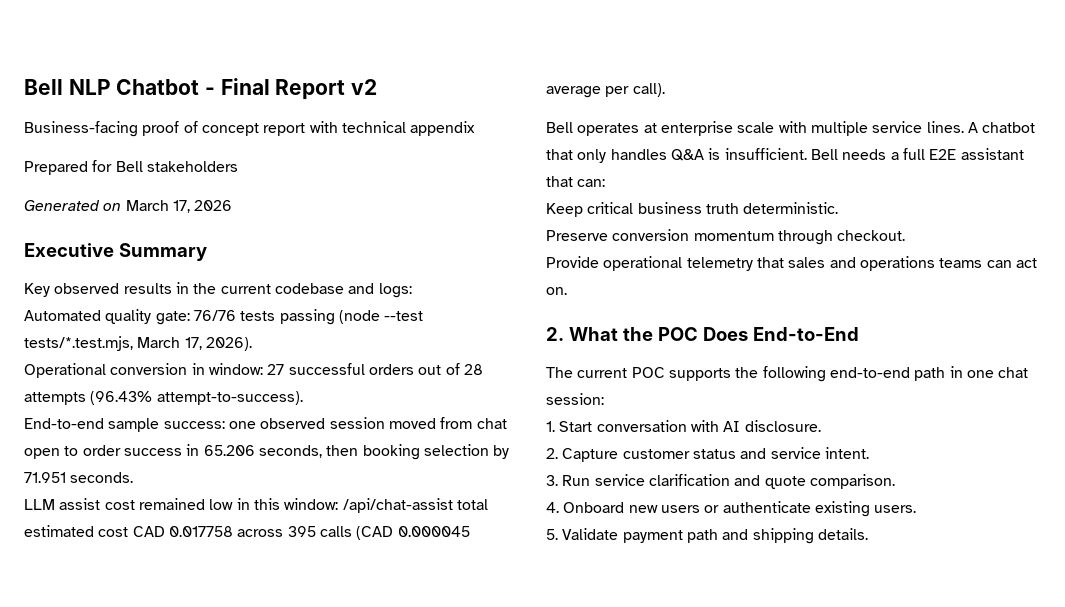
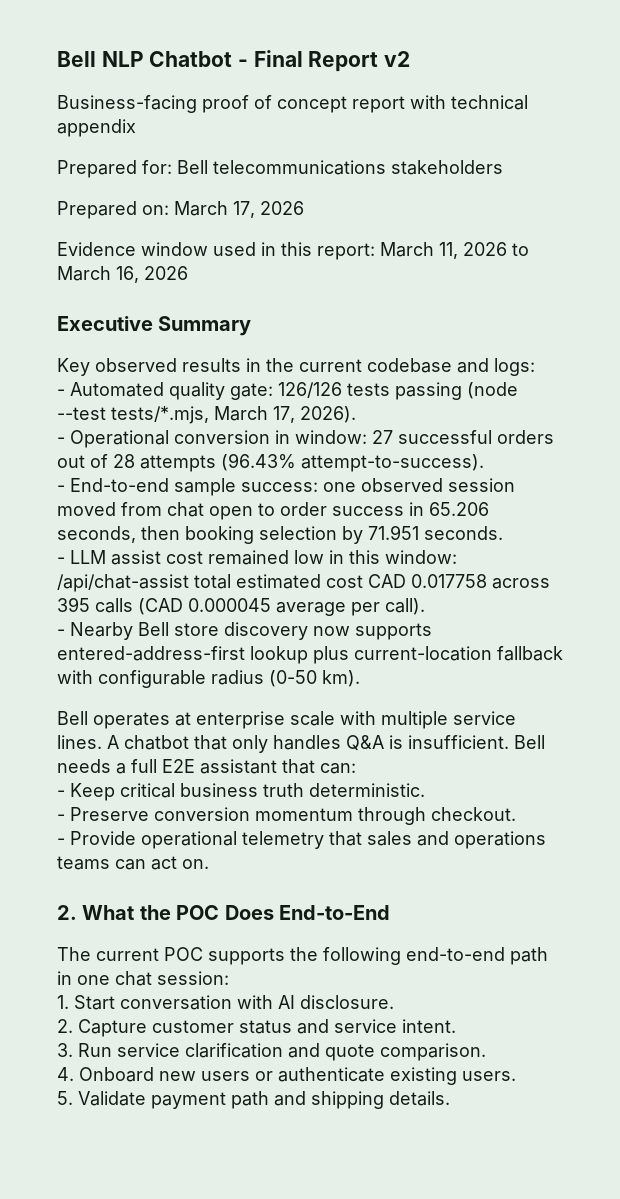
[92,160,143,172] for Bell -> [142,160,386,175] for: Bell telecommunications
[24,200,122,211] Generated on -> [57,201,169,219] Prepared on:
(233, 205) none -> [57,242,529,260] [57,266,188,283] // Evidence window used in this report: March 11, 2026 to March 16, 2026
(412, 290) none -> [57,389,65,396] -
[193,310,236,321] 76/76 -> [278,382,342,398] 126/126
[24,336,133,351] tests/*.test.mjs, -> [111,406,209,424] tests/*.mjs,
(252, 344) none -> [57,437,65,444] -
(303, 398) none -> [57,485,65,492] -
(134, 477) none -> [57,557,65,564] -
(665, 90) none -> [57,622,432,640] [57,646,563,664] [57,670,360,688] // - Nearby Bell store discovery now supports entered-address-first lookup plus current-location fallback with configurable radius (0-50 km).
(606, 183) none -> [57,790,65,797] -
(839, 208) none -> [57,814,65,821] -
(906, 235) none -> [57,838,65,845] -

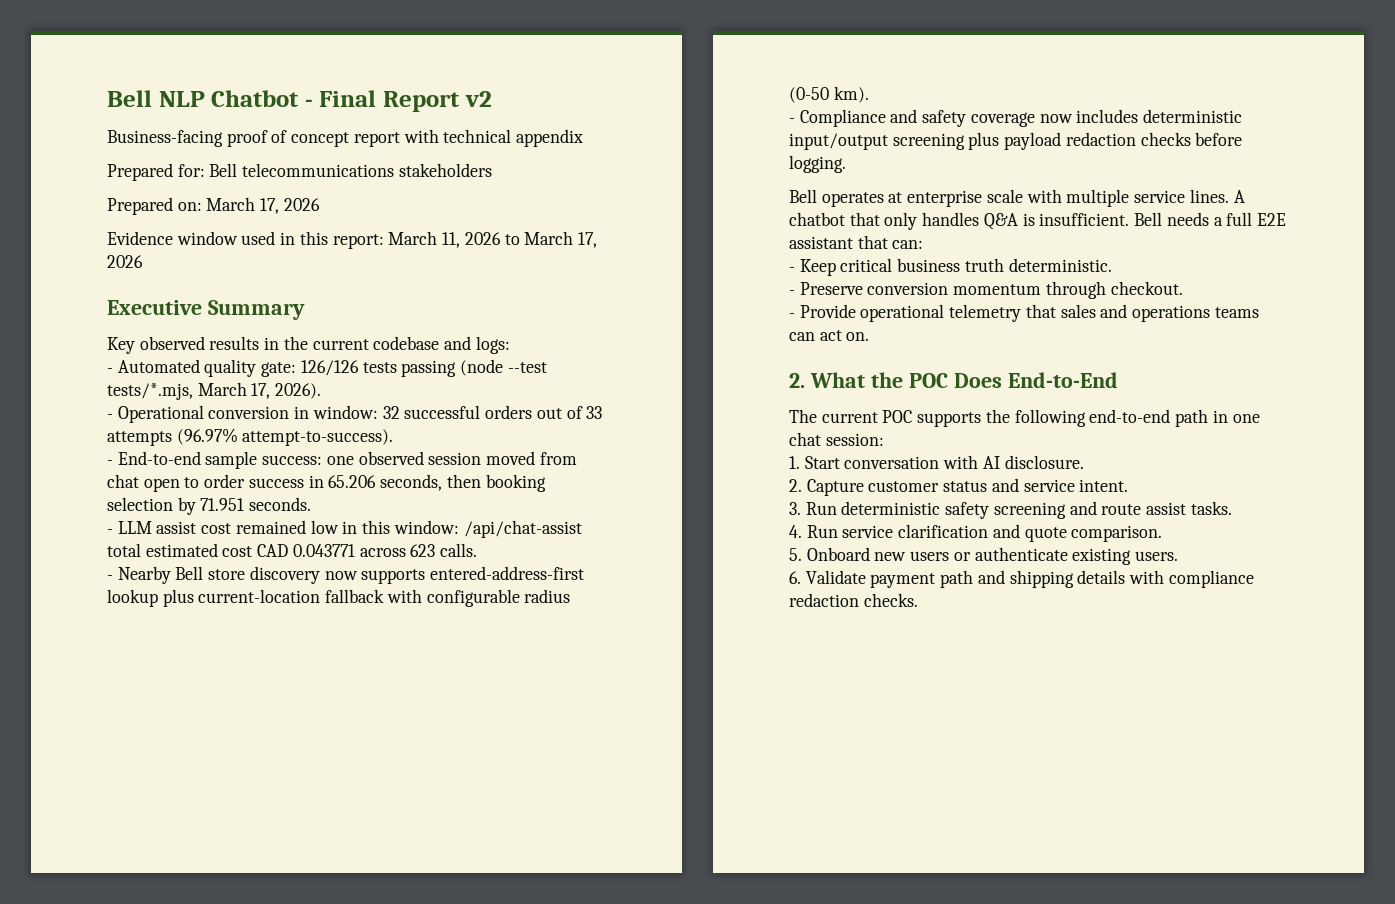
[116,266,139,283] 16, -> [577,232,597,248] 17,
[372,430,393,444] 27 -> [382,406,400,419] 32
[113,453,296,472] 28 attempts (96.43% -> [586,406,603,419] [107,428,238,446] 33 attempts (96.97%
[411,574,550,589] [57,597,425,616] 0.017758 across 395 calls (CAD 0.000045 average per call). -> [292,543,478,557] 0.043771 across 623 calls.
(360, 678) none -> [789,109,1243,127] [789,132,1243,150] [789,155,846,173] // - Compliance and safety coverage now includes deterministic input/output screening plus payload redaction checks before logging.
(112, 1050) none -> [841,501,1232,519] [789,525,838,538] deterministic safety screening and route assist tasks. // 4. Run
[57,1067,74,1081] 4. -> [789,548,802,561] 5.
[57,1091,73,1105] 5. -> [789,571,801,584] 6.
[389,1091,450,1106] details. -> [1077,570,1254,588] [789,593,918,607] details with compliance redaction checks.

